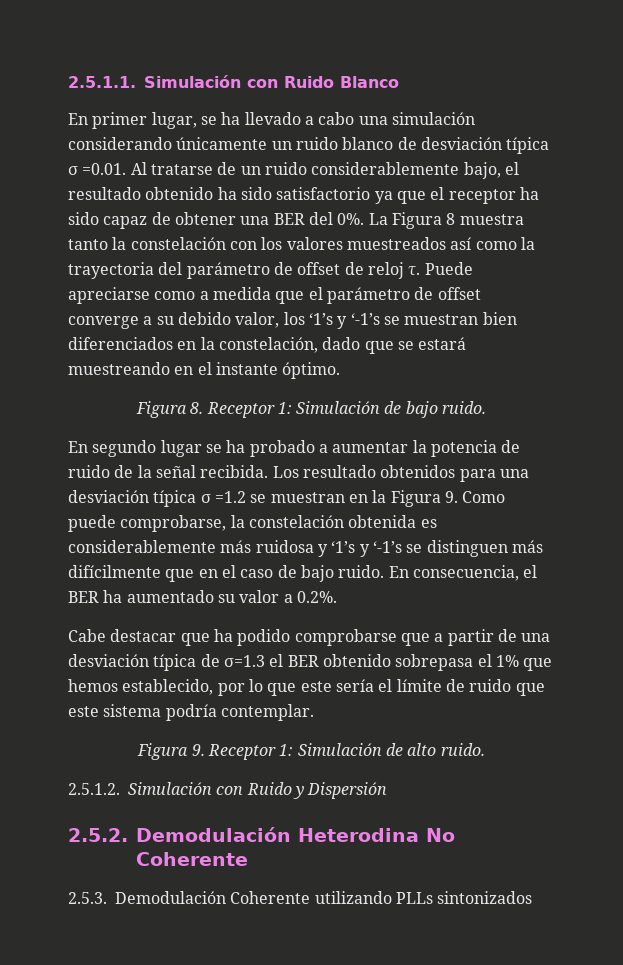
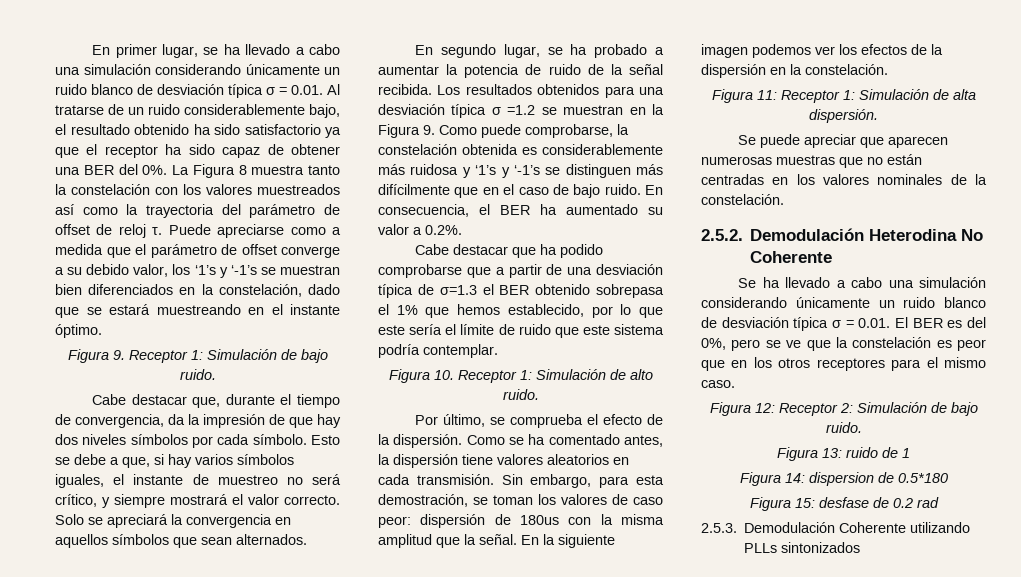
[68,75,399,88] 2.5.1.1. Simulación con Ruido Blanco // -> (92, 50) none
[82,163,127,175] =0.01. -> [279,85,323,95] = 0.01.
[190,402,204,414] 8. -> [112,350,125,360] 9.
(487, 407) none -> [92,394,340,408] [55,414,341,428] [55,434,340,448] [55,454,294,468] [55,474,341,488] [55,494,340,508] [55,514,291,528] [55,534,307,548] // Cabe destacar que, durante el tiempo de convergencia, da la impresión de que hay dos niveles símbolos por cada símbolo. Esto se debe a que, si hay varios símbolos iguales, el instante de muestreo no será crítico, y siempre mostrará el valor correcto. Solo se apreciará la convergencia en aquellos símbolos que sean alternados.
[160,440,202,457] lugar -> [503,44,540,58] lugar,
[302,465,376,478] resultado -> [465,84,532,95] resultados
[191,744,205,756] 9. -> [433,370,454,380] 10.
[68,782,388,799] 2.5.1.2. Simulación con Ruido y Dispersión -> [415,414,663,428] [378,434,663,448] [378,454,629,468] [378,474,664,488] [378,494,663,507] [378,514,664,528] [378,534,615,548] [701,44,943,58] [701,64,888,78] [711,89,976,103] [809,109,878,123] [738,134,949,148] [701,154,922,168] [701,174,987,185] [701,194,784,205] Por último, se comprueba el efecto de la dispersión. Como se ha comentado antes, la dispersión tiene valores aleatorios en cada transmisión. Sin embargo, para esta demostración, se toman los valores de caso peor: dispersión de 180us con la misma amplitud que la señal. En la siguiente imagen podemos ver los efectos de la dispersión en la constelación. // Figura 11: Receptor 1: Simulación de alta dispersión. // Se puede apreciar que aparecen numerosas muestras que no están centradas en los valores nominales de la constelación.
(248, 859) none -> [738,277,986,288] [701,297,986,308] [701,317,986,331] [701,337,986,351] [701,357,986,371] [701,380,735,388] [709,402,978,416] [825,422,862,433] [777,447,910,461] [739,472,948,486] [749,497,939,511] // Se ha llevado a cabo una simulación considerando únicamente un ruido blanco de desviación típica σ = 0.01. El BER es del 0%, pero se ve que la constelación es peor que en los otros receptores para el mismo caso. // Figura 12: Receptor 2: Simulación de bajo ruido. // Figura 13: ruido de 1 // Figura 14: dispersion de 0.5*180 // Figura 15: desfase de 0.2 rad

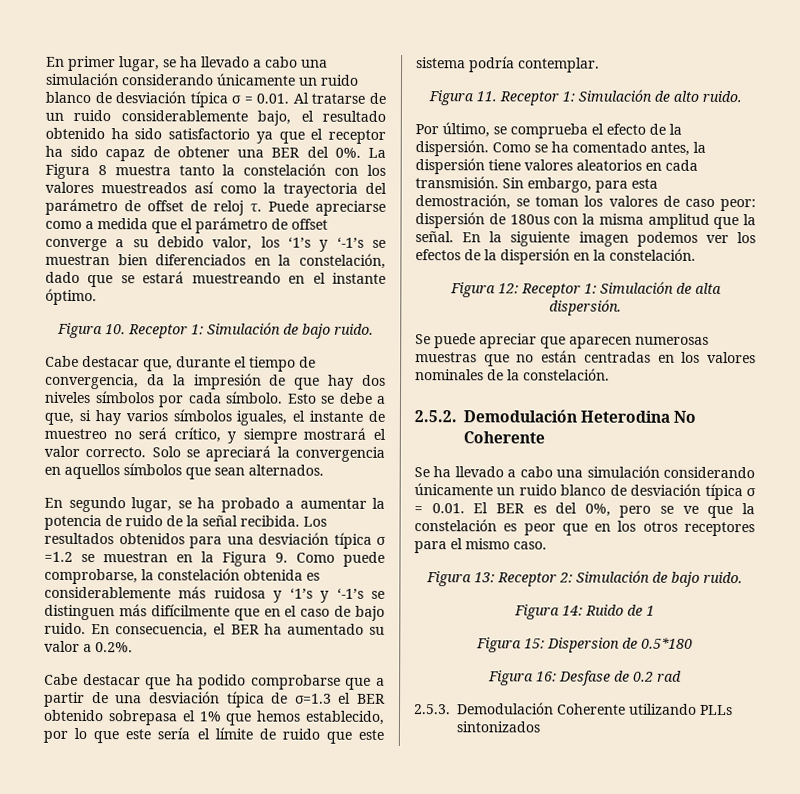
[112,350,125,360] 9. -> [104,324,126,335] 10.
[433,370,454,380] 10. -> [476,91,497,102] 11.
[756,90,777,100] 11: -> [497,283,519,294] 12:
[754,403,775,413] 12: -> [473,572,495,583] 13:
[822,447,878,458] 13: ruido -> [561,604,624,616] 14: Ruido
[784,472,874,486] 14: dispersion -> [523,637,620,653] 15: Dispersion
[794,497,869,508] 15: desfase -> [535,670,611,686] 16: Desfase

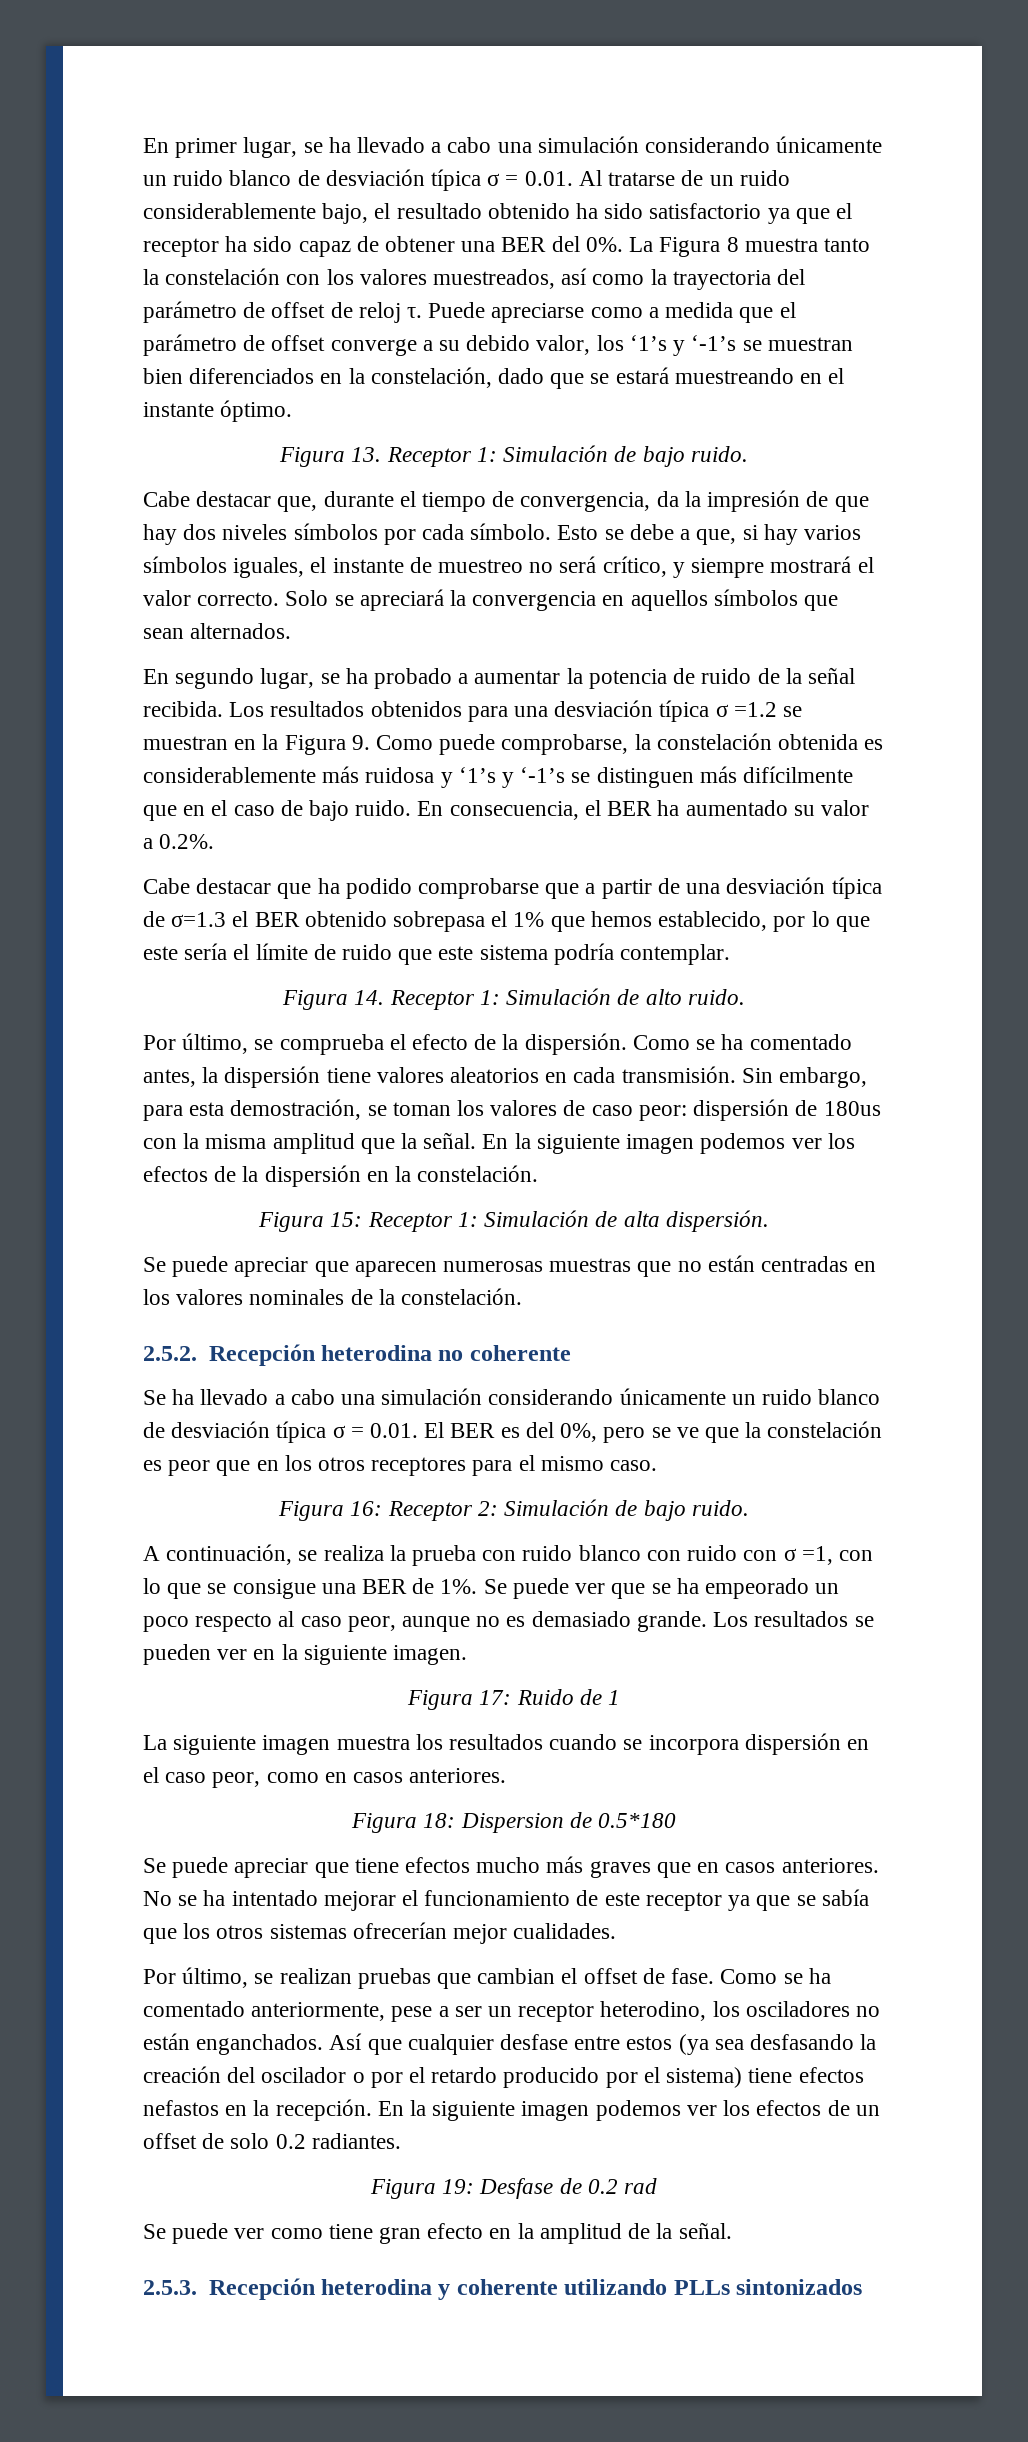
[100,182,187,194] muestreados -> [433,269,556,289] muestreados,
[104,324,126,335] 10. -> [351,447,382,462] 13.
[476,91,497,102] 11. -> [354,990,385,1005] 14.
[497,283,519,294] 12: -> [330,1212,363,1227] 15:
[463,409,697,423] [463,431,545,444] Demodulación Heterodina No Coherente -> [208,1344,571,1366] Recepción heterodina no coherente
[473,572,495,583] 13: -> [350,1501,383,1516] 16:
[513,604,583,620] // Figura 14: -> [143,1544,873,1566] [143,1578,840,1599] [143,1611,874,1632] [143,1644,468,1665] [407,1690,512,1710] // A continuación, se realiza la prueba con ruido blanco con ruido con σ =1, con lo que se consigue una BER de 1%. Se puede ver que se ha empeorado un poco respecto al caso peor, aunque no es demasiado grande. Los resultados se pueden ver en la siguiente imagen. // Figura 17:
[475,637,545,653] // Figura 15: -> [143,1733,870,1755] [143,1767,507,1788] [351,1813,456,1833] // La siguiente imagen muestra los resultados cuando se incorpora dispersión en el caso peor, como en casos anteriores. // Figura 18:
[487,670,557,686] // Figura 16: -> [143,1856,879,1878] [143,1889,869,1911] [143,1922,617,1944] [143,1967,831,1989] [143,2001,881,2022] [143,2033,877,2055] [143,2066,864,2088] [143,2099,880,2121] [143,2133,401,2149] [369,2179,475,2199] // Se puede apreciar que tiene efectos mucho más graves que en casos anteriores. No se ha intentado mejorar el funcionamiento de este receptor ya que se sabía que los otros sistemas ofrecerían mejor cualidades. // Por último, se realizan pruebas que cambian el offset de fase. Como se ha comentado anteriormente, pese a ser un receptor heterodino, los osciladores no están enganchados. Así que cualquier desfase entre estos (ya sea desfasando la creación del oscilador o por el retardo producido por el sistema) tiene efectos nefastos en la recepción. En la siguiente imagen podemos ver los efectos de un offset de solo 0.2 radiantes. // Figura 19:
[414,702,626,715] 2.5.3. Demodulación Coherente -> [143,2222,732,2244] [143,2278,558,2300] Se puede ver como tiene gran efecto en la amplitud de la señal. // 2.5.3. Recepción heterodina y coherente

